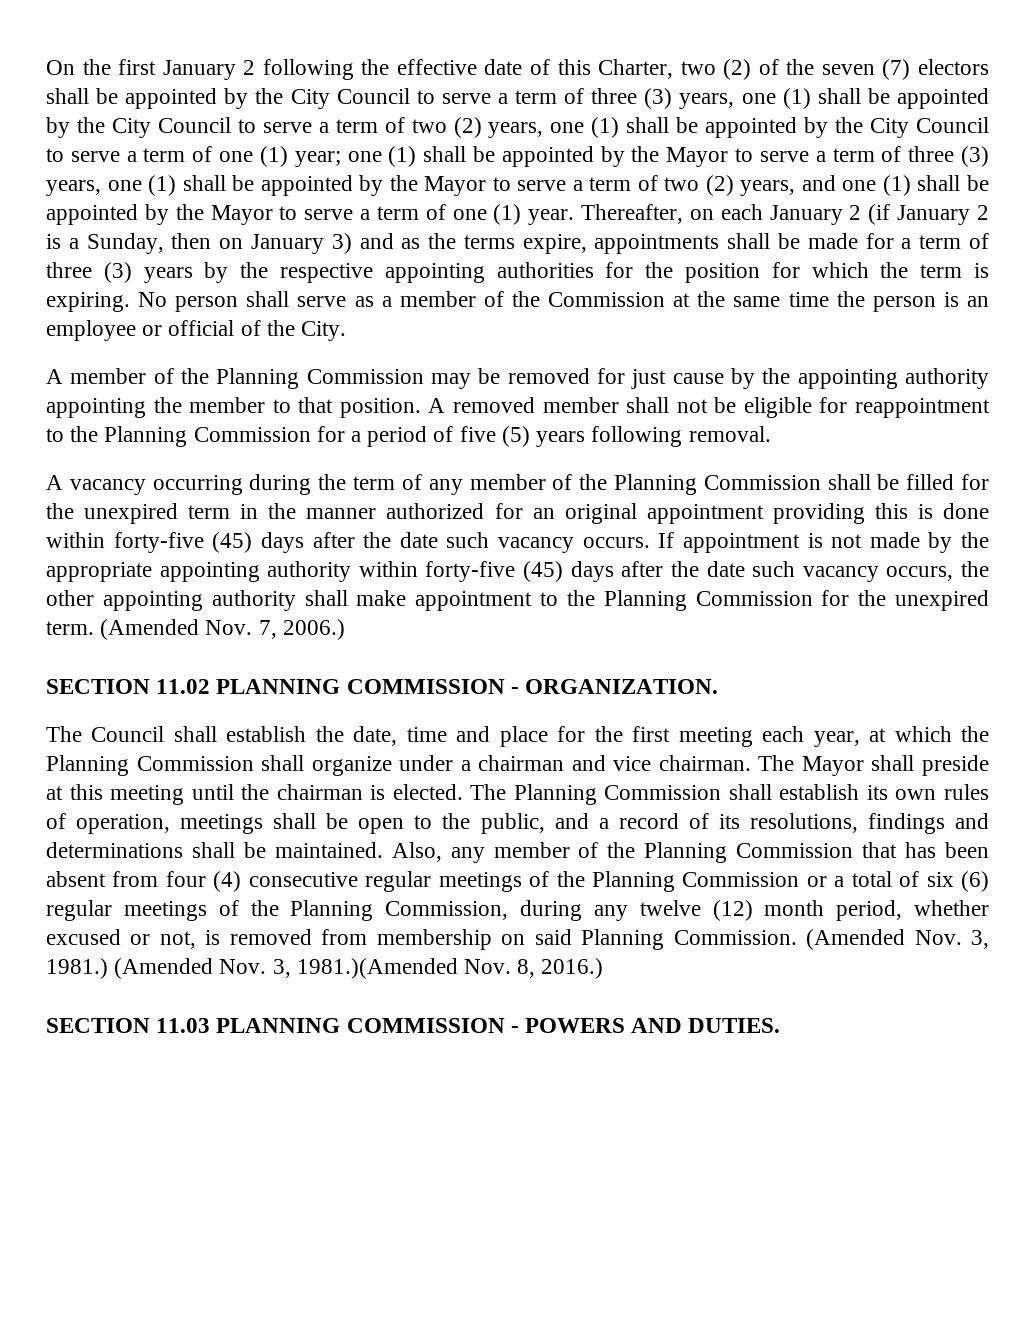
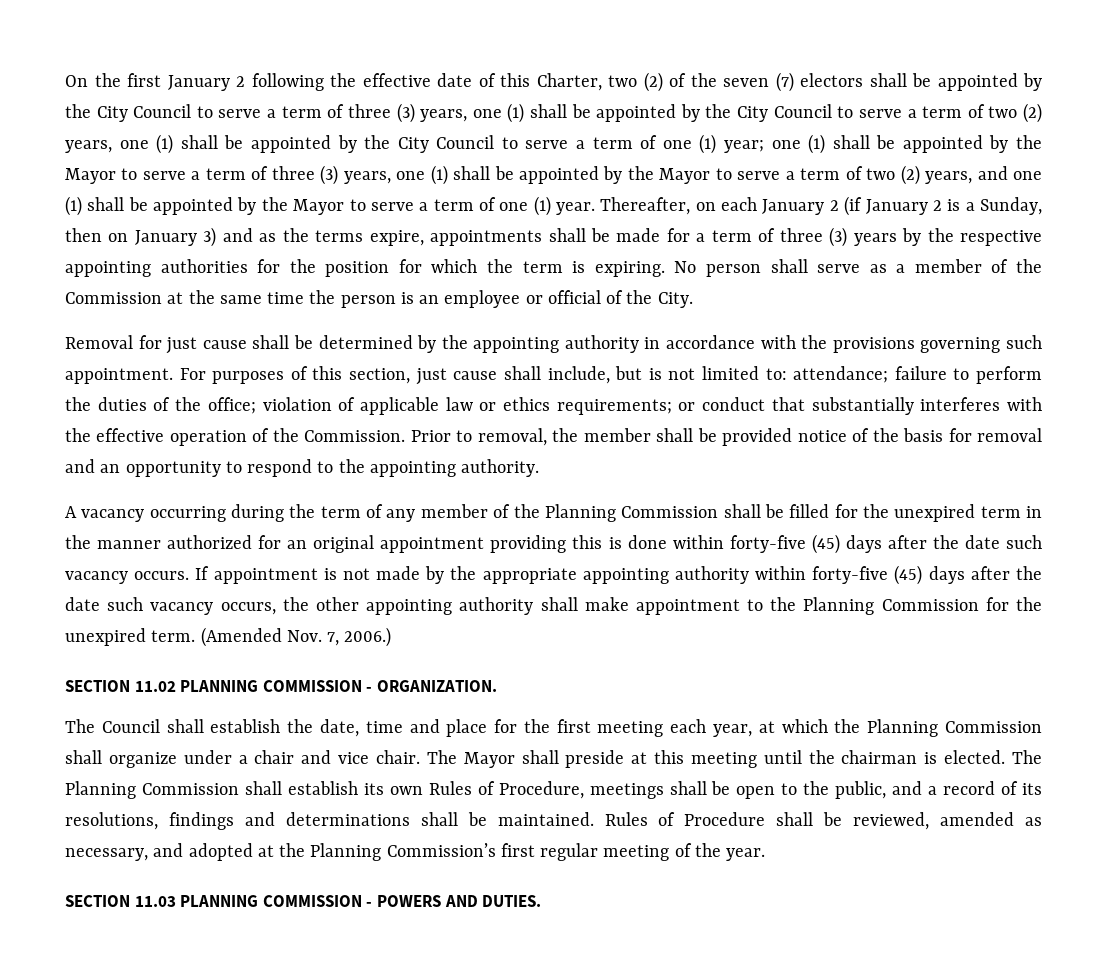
[46,368,990,389] [46,397,990,418] [46,426,771,447] A member of the Planning Commission may be removed for just cause by the appointing authority appointing the member to that position. A removed member shall not be eligible for reappointment to the Planning Commission for a period of five (5) years following removal. -> [65,335,1042,354] [65,366,1042,385] [65,397,1043,415] [65,428,1043,446] [65,459,540,477] Removal for just cause shall be determined by the appointing authority in accordance with the provisions governing such appointment. For purposes of this section, just cause shall include, but is not limited to: attendance; failure to perform the duties of the office; violation of applicable law or ethics requirements; or conduct that substantially interferes with the effective operation of the Commission. Prior to removal, the member shall be provided notice of the basis for removal and an opportunity to respond to the appointing authority.
[478,755,565,771] chairman -> [254,750,295,764] chair
[658,755,751,771] chairman. -> [375,750,420,764] chair.
[943,784,989,800] [46,813,171,834] rules of operation, -> [428,781,584,799] Rules of Procedure,
[391,842,989,863] [46,871,989,892] [46,900,990,921] [46,929,989,950] [46,958,604,979] Also, any member of the Planning Commission that has been absent from four (4) consecutive regular meetings of the Planning Commission or a total of six (6) regular meetings of the Planning Commission, during any twelve (12) month period, whether excused or not, is removed from membership on said Planning Commission. (Amended Nov. 3, 1981.) (Amended Nov. 3, 1981.)(Amended Nov. 8, 2016.) -> [604,812,1043,830] [65,843,766,861] Rules of Procedure shall be reviewed, amended as necessary, and adopted at the Planning Commission’s first regular meeting of the year.

